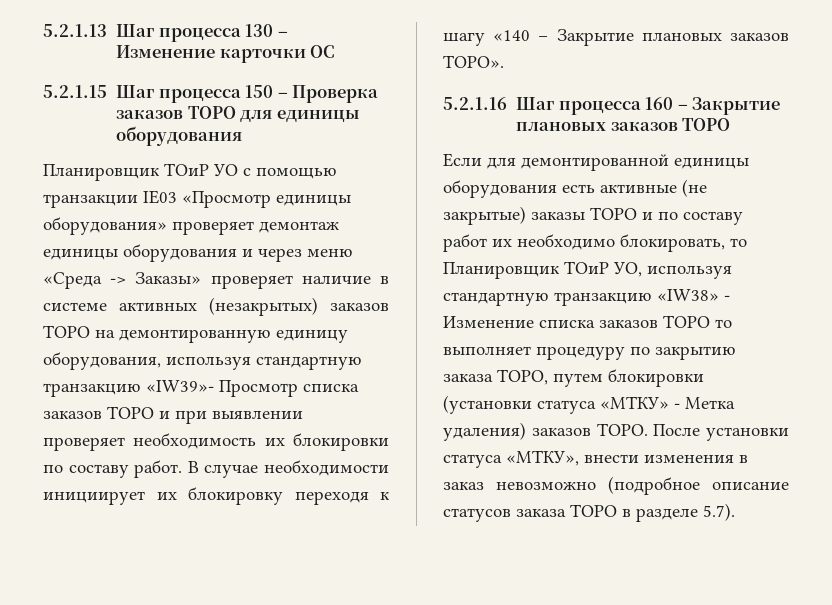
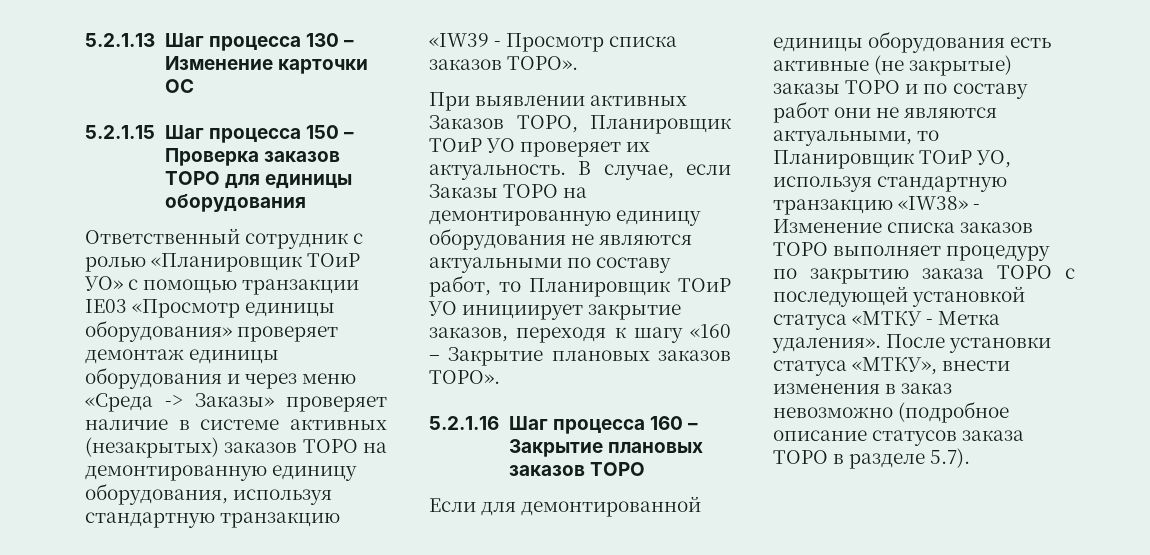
[43,163,238,181] Планировщик ТОиР УО -> [85,228,364,249] [85,253,361,272] [84,276,123,291] Ответственный сотрудник с ролью «Планировщик ТОиР УО»
[146,380,214,392] «IW39»- -> [429,33,502,47] «IW39 -
[107,406,303,424] [43,433,389,451] [43,460,389,478] [43,487,283,505] ТОРО и при выявлении проверяет необходимость их блокировки по составу работ. В случае необходимости инициирует их блокировку -> [507,56,579,70] [429,92,688,111] [429,115,732,134] [429,138,651,157] [429,161,731,180] [429,184,588,198] [429,210,702,226] [429,228,693,250] [429,257,672,273] [429,275,731,297] [428,301,682,320] [429,327,508,342] ТОРО». // При выявлении активных Заказов ТОРО, Планировщик ТОиР УО проверяет их актуальность. В случае, если Заказы ТОРО на демонтированную единицу оборудования не являются актуальными по составу работ, то Планировщик ТОиР УО инициирует закрытие заказов,
[493,30,531,41] «140 -> [690,324,731,338] «160
[492,234,725,252] их необходимо блокировать, -> [834,107,998,118] [773,130,912,146] они не являются актуальными,
[715,319,732,328] то -> (828, 249) none
[497,369,704,387] [443,395,735,414] [443,422,648,441] ТОРО, путем блокировки (установки статуса «МТКУ» - Метка удаления) заказов ТОРО. -> [997,265,1075,279] [773,286,1026,307] [773,311,1001,330] [772,337,881,353] ТОРО с последующей установкой статуса «МТКУ - Метка удаления».

